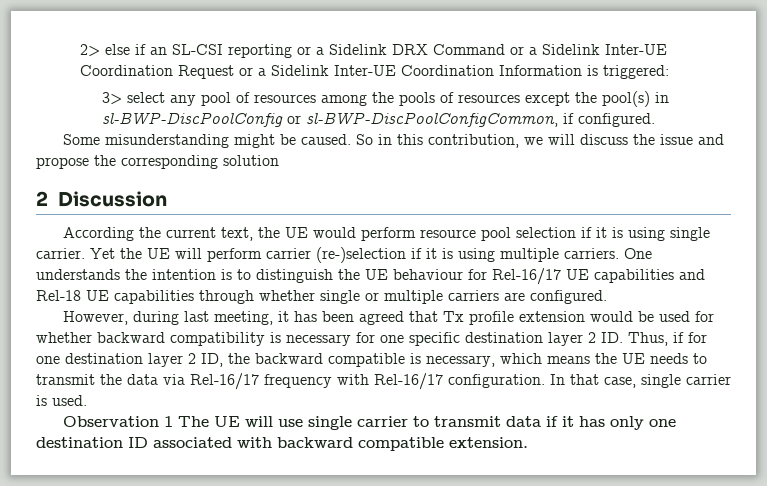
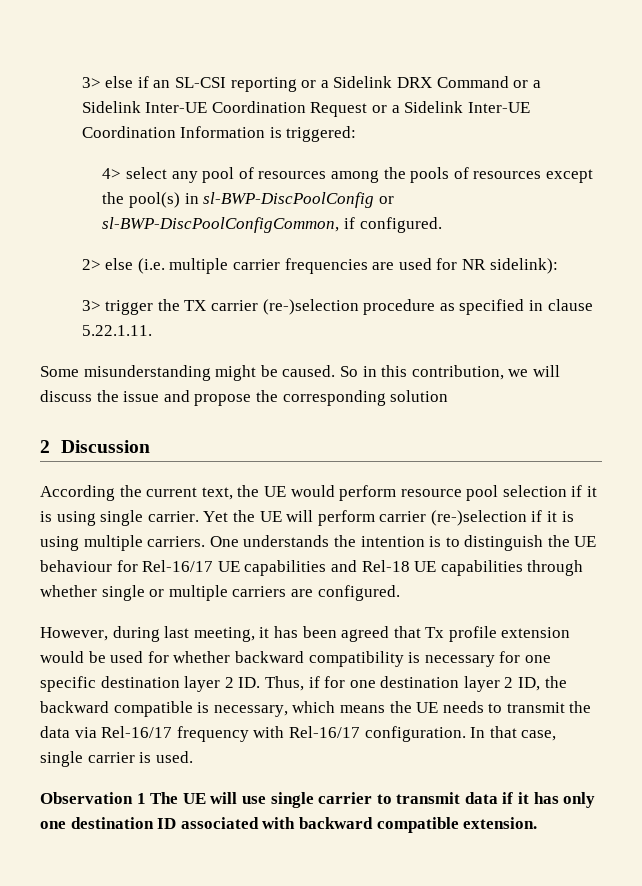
[79,44,100,57] 2> -> [81,77,101,88] 3>
[101,92,122,105] 3> -> [102,168,122,179] 4>
(655, 120) none -> [81,258,558,274] [81,299,593,315] [81,325,152,336] // 2> else (i.e. multiple carrier frequencies are used for NR sidelink): // 3> trigger the TX carrier (re-)selection procedure as specified in clause 5.22.1.11.

